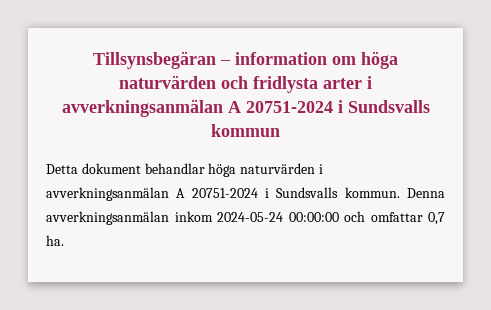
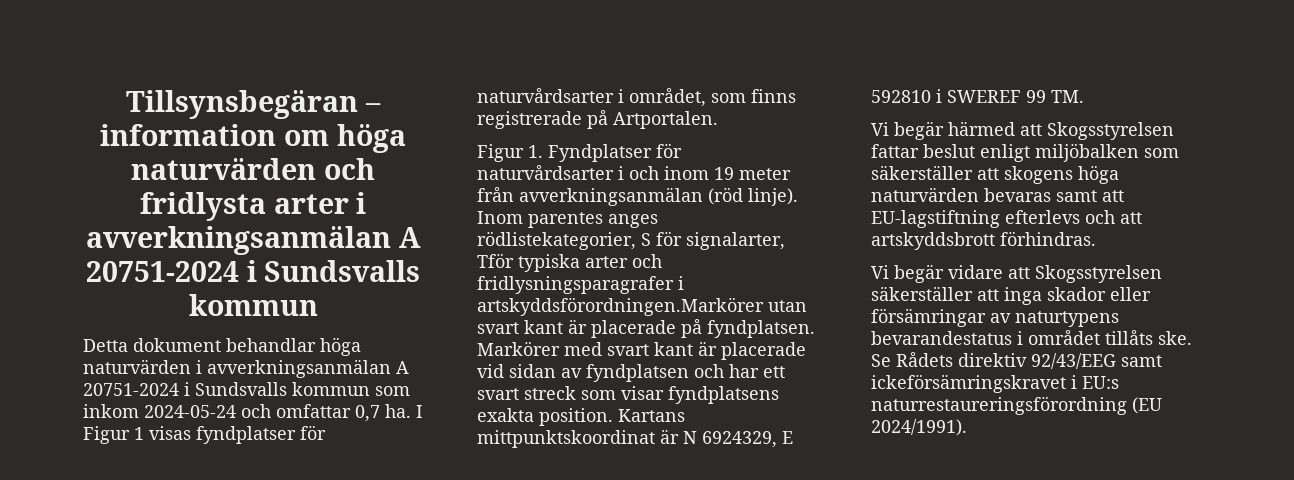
[344,187,445,198] [46,211,169,225] kommun. Denna avverkningsanmälan -> [292,382,410,396] kommun som
[288,212,339,222] 00:00:00 -> (236, 411) none
(64, 240) none -> [416,405,423,418] [83,425,326,444] [477,88,796,107] [477,110,718,129] [477,143,682,162] [477,165,791,180] [477,187,798,206] [477,211,658,228] [477,231,785,250] [477,253,662,272] [477,276,684,294] [477,297,807,316] [477,319,815,338] [477,341,806,360] [477,364,785,382] [477,386,779,404] [477,408,685,426] [477,429,793,448] [871,89,1084,103] [871,121,1174,140] [871,143,1179,162] [871,165,1119,184] [871,187,1124,202] [871,210,1142,228] [871,231,1096,250] [871,264,1162,283] [871,286,1151,305] [871,308,1119,327] [871,330,1192,345] [871,352,1162,369] [871,374,1119,393] [871,396,1162,415] [871,419,967,436] I Figur 1 visas fyndplatser för naturvårdsarter i området, som finns registrerade på Artportalen. // Figur 1. Fyndplatser för naturvårdsarter i och inom 19 meter från avverkningsanmälan (röd linje). Inom parentes anges rödlistekategorier, S för signalarter, Tför typiska arter och fridlysningsparagrafer i artskyddsförordningen.Markörer utan svart kant är placerade på fyndplatsen. Markörer med svart kant är placerade vid sidan av fyndplatsen och har ett svart streck som visar fyndplatsens exakta position. Kartans mittpunktskoordinat är N 6924329, E 592810 i SWEREF 99 TM. // Vi begär härmed att Skogsstyrelsen fattar beslut enligt miljöbalken som säkerställer att skogens höga naturvärden bevaras samt att EU-lagstiftning efterlevs och att artskyddsbrott förhindras. // Vi begär vidare att Skogsstyrelsen säkerställer att inga skador eller försämringar av naturtypens bevarandestatus i området tillåts ske. Se Rådets direktiv 92/43/EEG samt ickeförsämringskravet i EU:s naturrestaureringsförordning (EU 2024/1991).

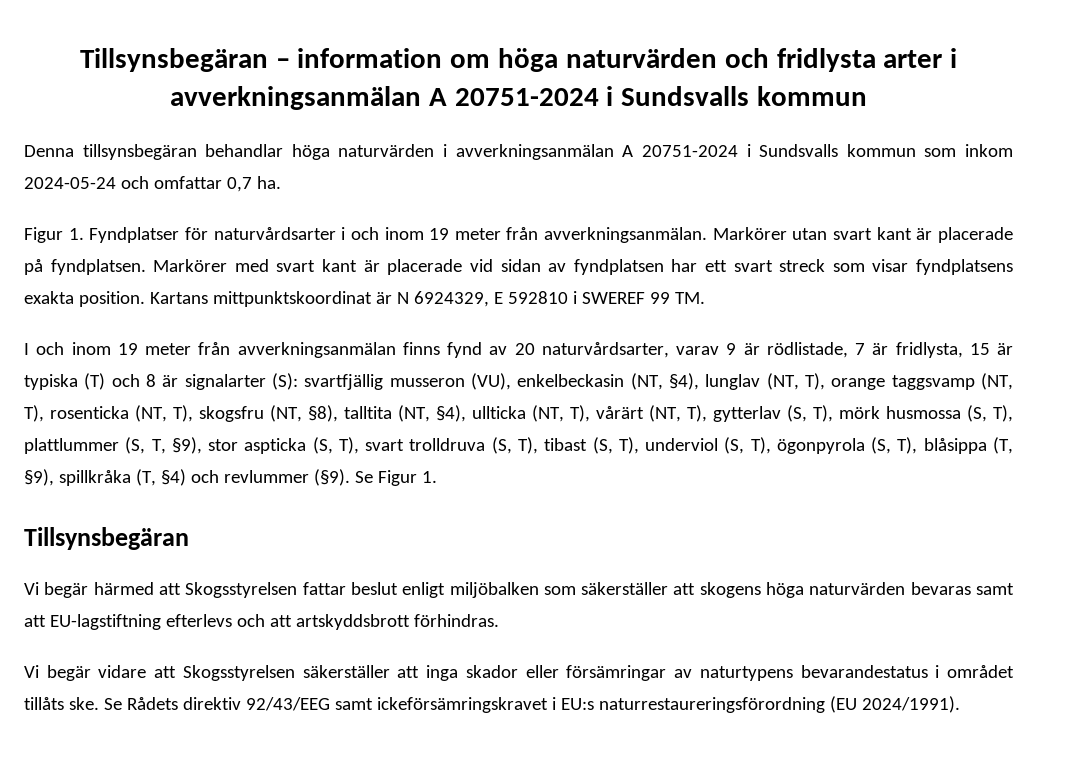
[83,338,221,352] Detta dokument -> [24,144,197,160] Denna tillsynsbegäran
[416,405,423,418] [83,425,326,444] [477,88,796,107] [477,110,718,129] I Figur 1 visas fyndplatser för naturvårdsarter i området, som finns registrerade på Artportalen. -> (281, 182) none
[519,187,798,206] [477,211,658,228] [477,231,785,250] [477,253,662,272] [477,276,684,294] [477,297,764,316] avverkningsanmälan (röd linje). Inom parentes anges rödlistekategorier, S för signalarter, Tför typiska arter och fridlysningsparagrafer i artskyddsförordningen.Markörer -> [544,227,787,243] avverkningsanmälan. Markörer
[694,364,724,378] och -> (664, 267) none
(1084, 96) none -> [24,342,1013,358] [24,373,1014,390] [24,405,1013,422] [24,437,1013,454] [24,469,437,486] [24,527,189,550] // I och inom 19 meter från avverkningsanmälan finns fynd av 20 naturvårdsarter, varav 9 är rödlistade, 7 är fridlysta, 15 är typiska (T) och 8 är signalarter (S): svartfjällig musseron (VU), enkelbeckasin (NT, §4), lunglav (NT, T), orange taggsvamp (NT, T), rosenticka (NT, T), skogsfru (NT, §8), talltita (NT, §4), ullticka (NT, T), vårärt (NT, T), gytterlav (S, T), mörk husmossa (S, T), plattlummer (S, T, §9), stor aspticka (S, T), svart trolldruva (S, T), tibast (S, T), underviol (S, T), ögonpyrola (S, T), blåsippa (T, §9), spillkråka (T, §4) och revlummer (§9). Se Figur 1. // Tillsynsbegäran

